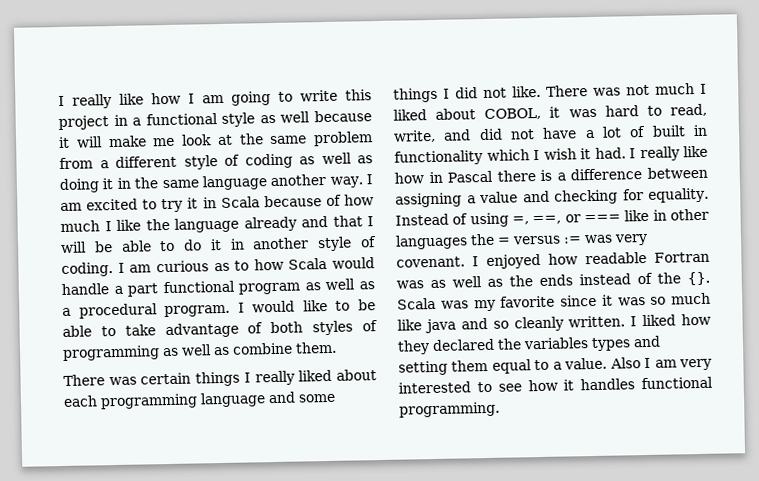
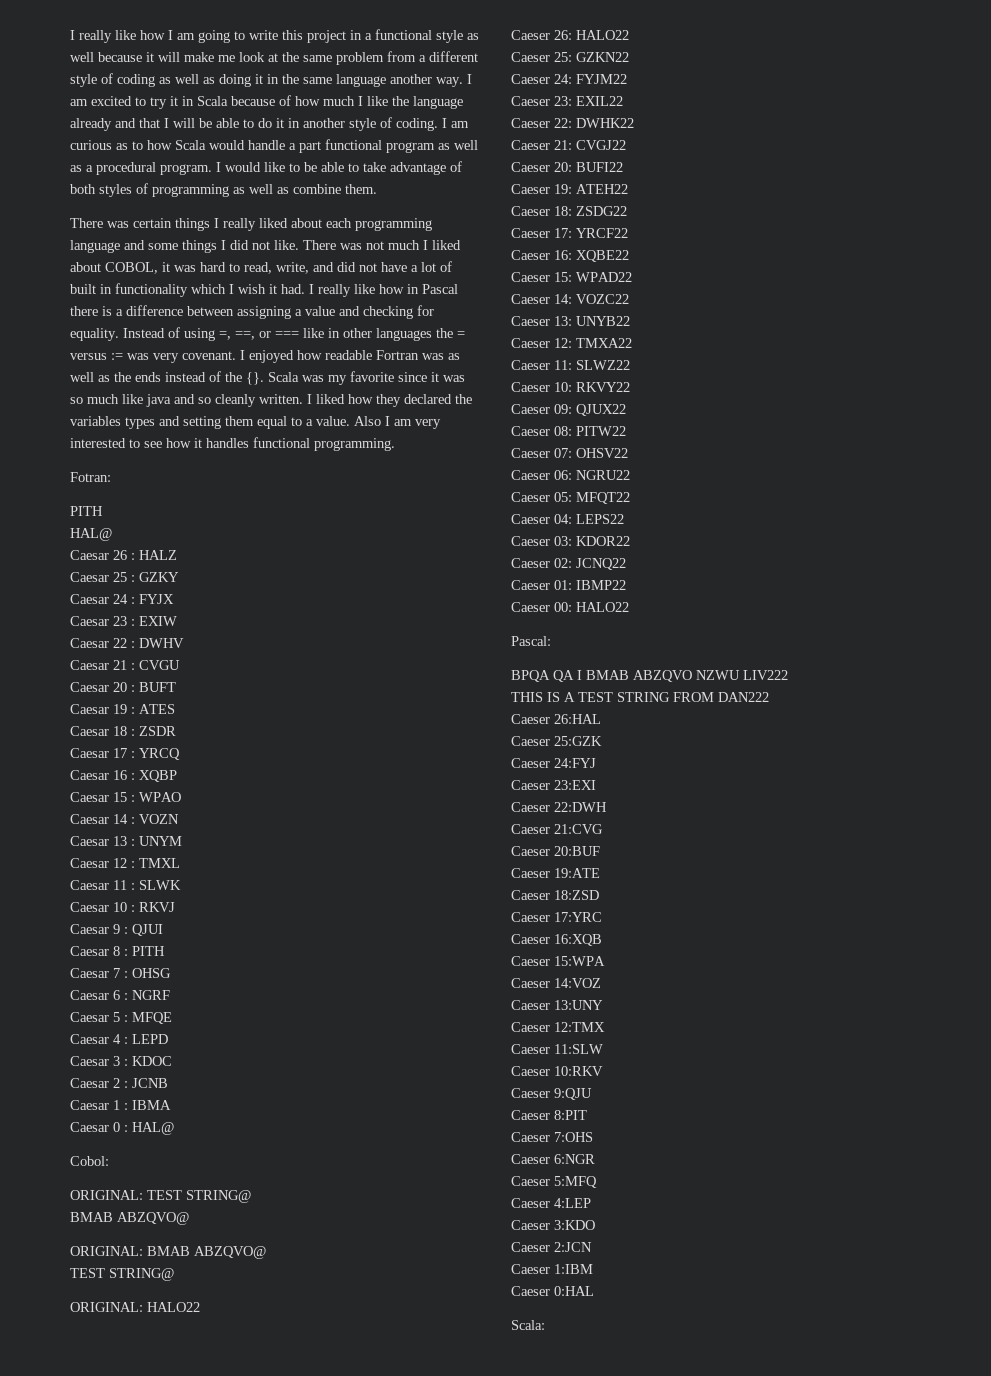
(500, 409) none -> [70,472,111,482] [70,506,103,516] [70,528,112,541] [70,550,177,560] [70,572,179,582] [70,594,174,604] [70,616,177,626] [70,638,184,648] [70,660,180,670] [70,682,176,692] [70,704,175,714] [70,726,176,736] [70,748,180,760] [70,770,177,782] [70,792,181,802] [70,814,179,824] [70,836,182,846] [70,858,180,868] [70,880,181,890] [70,902,175,912] [70,924,163,936] [70,946,165,956] [70,968,171,978] [70,990,170,1000] [70,1012,172,1024] [70,1034,168,1044] [70,1056,172,1066] [70,1078,168,1088] [70,1100,171,1110] [70,1122,174,1135] [70,1156,109,1166] [70,1190,251,1203] [70,1212,189,1225] [70,1246,266,1259] [70,1268,174,1281] [70,1302,200,1312] [511,30,629,40] [511,52,629,62] [511,74,627,84] [511,96,623,106] [511,118,634,128] [511,140,626,150] [511,162,623,172] [511,184,628,194] [511,206,627,216] [511,228,628,238] [511,250,629,262] [511,272,632,282] [511,294,629,304] [511,316,630,326] [511,338,632,348] [511,360,630,370] [511,382,630,392] [511,404,626,416] [511,426,626,436] [511,448,628,458] [511,470,630,480] [511,492,630,504] [511,514,624,524] [511,536,630,546] [511,558,626,570] [511,580,626,590] [511,602,629,612] [511,636,551,646] [511,670,788,682] [511,692,769,702] [511,714,601,724] [511,736,602,746] [511,758,596,768] [511,780,596,790] [511,802,607,812] [511,824,603,834] [511,846,600,856] [511,868,600,878] [511,890,599,900] [511,912,602,922] [511,934,602,946] [511,956,605,966] [511,978,601,988] [511,1000,603,1010] [511,1022,605,1032] [511,1044,603,1054] [511,1066,603,1076] [511,1088,592,1100] [511,1110,587,1120] [511,1132,593,1142] [511,1154,595,1164] [511,1176,597,1188] [511,1198,591,1208] [511,1220,595,1230] [511,1242,592,1252] [511,1264,593,1274] [511,1286,594,1296] [511,1320,545,1330] // Fotran: // PITH // HAL@ // Caesar 26 : HALZ // Caesar 25 : GZKY // Caesar 24 : FYJX // Caesar 23 : EXIW // Caesar 22 : DWHV // Caesar 21 : CVGU // Caesar 20 : BUFT // Caesar 19 : ATES // Caesar 18 : ZSDR // Caesar 17 : YRCQ // Caesar 16 : XQBP // Caesar 15 : WPAO // Caesar 14 : VOZN // Caesar 13 : UNYM // Caesar 12 : TMXL // Caesar 11 : SLWK // Caesar 10 : RKVJ // Caesar 9 : QJUI // Caesar 8 : PITH // Caesar 7 : OHSG // Caesar 6 : NGRF // Caesar 5 : MFQE // Caesar 4 : LEPD // Caesar 3 : KDOC // Caesar 2 : JCNB // Caesar 1 : IBMA // Caesar 0 : HAL@ // Cobol: // ORIGINAL: TEST STRING@ // BMAB ABZQVO@ // ORIGINAL: BMAB ABZQVO@ // TEST STRING@ // ORIGINAL: HALO22 // Caeser 26: HALO22 // Caeser 25: GZKN22 // Caeser 24: FYJM22 // Caeser 23: EXIL22 // Caeser 22: DWHK22 // Caeser 21: CVGJ22 // Caeser 20: BUFI22 // Caeser 19: ATEH22 // Caeser 18: ZSDG22 // Caeser 17: YRCF22 // Caeser 16: XQBE22 // Caeser 15: WPAD22 // Caeser 14: VOZC22 // Caeser 13: UNYB22 // Caeser 12: TMXA22 // Caeser 11: SLWZ22 // Caeser 10: RKVY22 // Caeser 09: QJUX22 // Caeser 08: PITW22 // Caeser 07: OHSV22 // Caeser 06: NGRU22 // Caeser 05: MFQT22 // Caeser 04: LEPS22 // Caeser 03: KDOR22 // Caeser 02: JCNQ22 // Caeser 01: IBMP22 // Caeser 00: HALO22 // Pascal: // BPQA QA I BMAB ABZQVO NZWU LIV222 // THIS IS A TEST STRING FROM DAN222 // Caeser 26:HAL // Caeser 25:GZK // Caeser 24:FYJ // Caeser 23:EXI // Caeser 22:DWH // Caeser 21:CVG // Caeser 20:BUF // Caeser 19:ATE // Caeser 18:ZSD // Caeser 17:YRC // Caeser 16:XQB // Caeser 15:WPA // Caeser 14:VOZ // Caeser 13:UNY // Caeser 12:TMX // Caeser 11:SLW // Caeser 10:RKV // Caeser 9:QJU // Caeser 8:PIT // Caeser 7:OHS // Caeser 6:NGR // Caeser 5:MFQ // Caeser 4:LEP // Caeser 3:KDO // Caeser 2:JCN // Caeser 1:IBM // Caeser 0:HAL // Scala:

